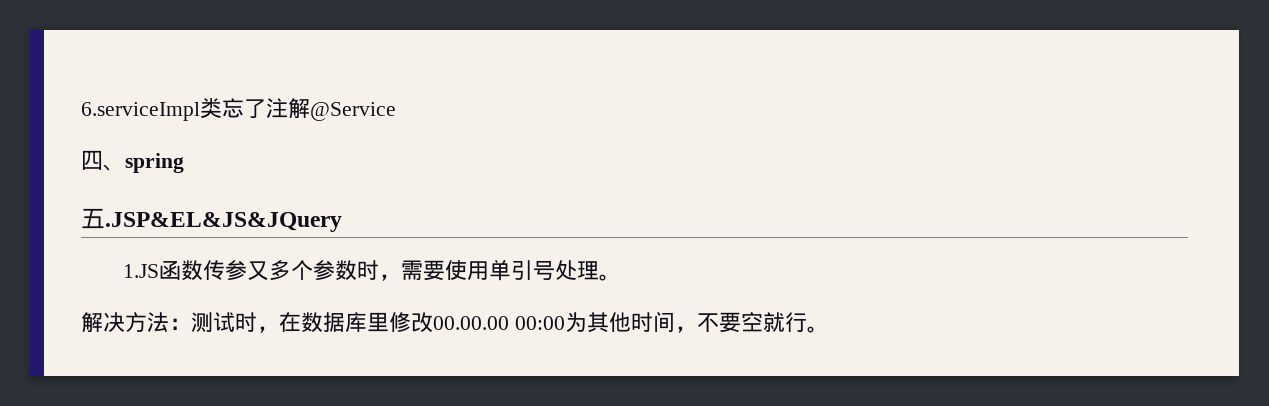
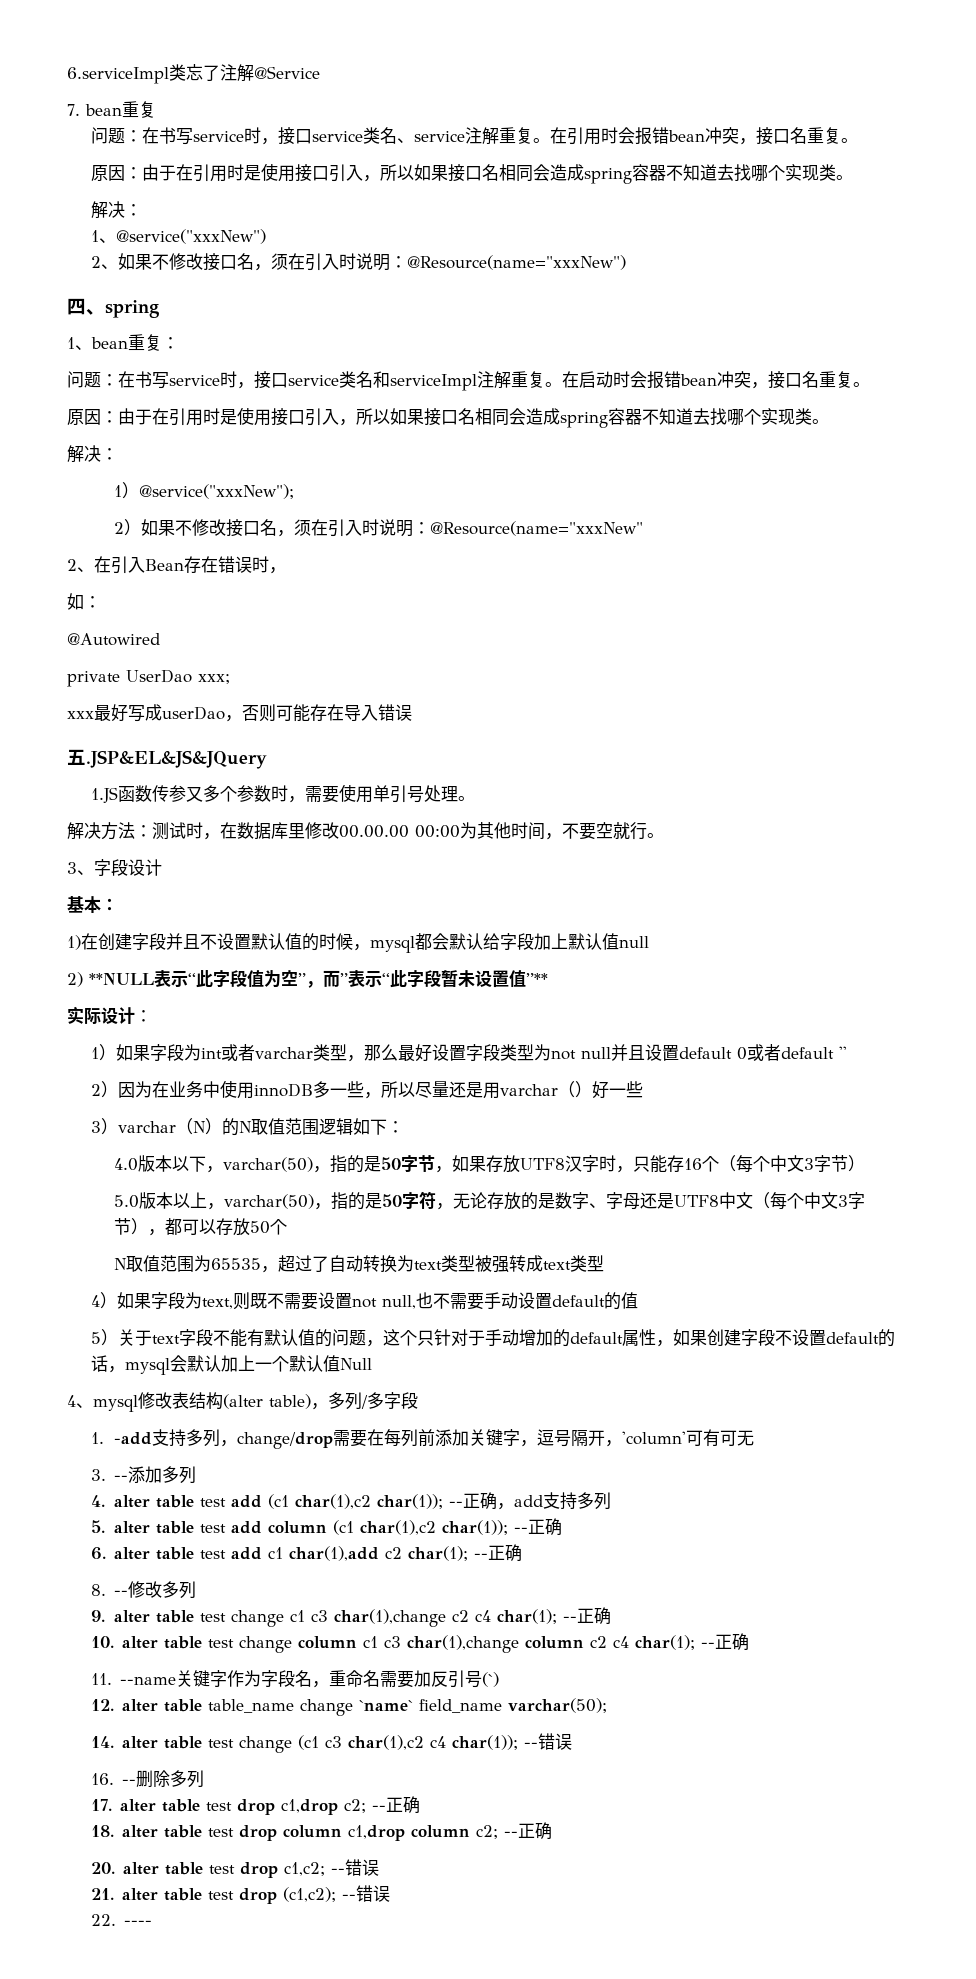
[81,150,184,173] 四、spring -> [67,101,156,118] [90,127,858,145] [90,163,853,184] [90,201,142,219] [90,229,266,244] [90,253,626,271] [67,298,159,318] [67,334,179,351] [67,371,870,391] [67,407,829,428] [67,445,118,463] [114,482,295,499] [114,519,644,537] [67,556,286,574] [67,593,101,610] [67,633,160,646] [67,669,230,687] [67,704,412,722] 7. bean重复 // 问题：在书写service时，接口service类名、service注解重复。在引用时会报错bean冲突，接口名重复。 // 原因：由于在引用时是使用接口引入，所以如果接口名相同会造成spring容器不知道去找哪个实现类。 // 解决： // 1、@service("xxxNew") // 2、如果不修改接口名，须在引入时说明：@Resource(name="xxxNew") // 四、spring // 1、bean重复： // 问题：在书写service时，接口service类名和serviceImpl注解重复。在启动时会报错bean冲突，接口名重复。 // 原因：由于在引用时是使用接口引入，所以如果接口名相同会造成spring容器不知道去找哪个实现类。 // 解决： // 1）@service("xxxNew"); // 2）如果不修改接口名，须在引入时说明：@Resource(name="xxxNew" // 2、在引入Bean存在错误时， // 如： // @Autowired // private UserDao xxx; // xxx最好写成userDao，否则可能存在导入错误
(829, 329) none -> [67,859,162,876] [67,896,118,913] [67,933,649,953] [67,970,548,988] [67,1006,152,1024] [90,1044,847,1062] [90,1080,643,1099] [90,1118,404,1136] [114,1155,866,1173] [114,1191,866,1210] [114,1218,288,1236] [114,1255,605,1273] [90,1292,638,1310] [90,1329,895,1347] [90,1355,372,1375] [67,1392,418,1412] [90,1429,755,1449] [90,1466,197,1484] [90,1492,612,1510] [90,1518,563,1536] [90,1544,523,1562] [90,1581,197,1599] [90,1607,612,1627] [90,1633,750,1653] [90,1670,500,1688] [90,1698,608,1716] [90,1733,573,1753] [90,1770,205,1788] [90,1796,421,1815] [90,1822,553,1841] [90,1859,380,1878] [90,1885,391,1904] [90,1914,153,1926] // 3、字段设计 // 基本： // 1)在创建字段并且不设置默认值的时候，mysql都会默认给字段加上默认值null // 2) **NULL表示“此字段值为空”，而”表示“此字段暂未设置值”** // 实际设计： // 1）如果字段为int或者varchar类型，那么最好设置字段类型为not null并且设置default 0或者default '' // 2）因为在业务中使用innoDB多一些，所以尽量还是用varchar（）好一些 // 3）varchar（N）的N取值范围逻辑如下： // 4.0版本以下，varchar(50)，指的是50字节，如果存放UTF8汉字时，只能存16个（每个中文3字节） // 5.0版本以上，varchar(50)，指的是50字符，无论存放的是数字、字母还是UTF8中文（每个中文3字节），都可以存放50个 // N取值范围为65535，超过了自动转换为text类型被强转成text类型 // 4）如果字段为text,则既不需要设置not null,也不需要手动设置default的值 // 5）关于text字段不能有默认值的问题，这个只针对于手动增加的default属性，如果创建字段不设置default的话，mysql会默认加上一个默认值Null // 4、mysql修改表结构(alter table)，多列/多字段 // 1. -add支持多列，change/drop需要在每列前添加关键字，逗号隔开，'column'可有可无 // 3. --添加多列 // 4. alter table test add (c1 char(1),c2 char(1)); --正确，add支持多列 // 5. alter table test add column (c1 char(1),c2 char(1)); --正确 // 6. alter table test add c1 char(1),add c2 char(1); --正确 // 8. --修改多列 // 9. alter table test change c1 c3 char(1),change c2 c4 char(1); --正确 // 10. alter table test change column c1 c3 char(1),change column c2 c4 char(1); --正确 // 11. --name关键字作为字段名，重命名需要加反引号(`) // 12. alter table table_name change `name` field_name varchar(50); // 14. alter table test change (c1 c3 char(1),c2 c4 char(1)); --错误 // 16. --删除多列 // 17. alter table test drop c1,drop c2; --正确 // 18. alter table test drop column c1,drop column c2; --正确 // 20. alter table test drop c1,c2; --错误 // 21. alter table test drop (c1,c2); --错误 // 22. ----

